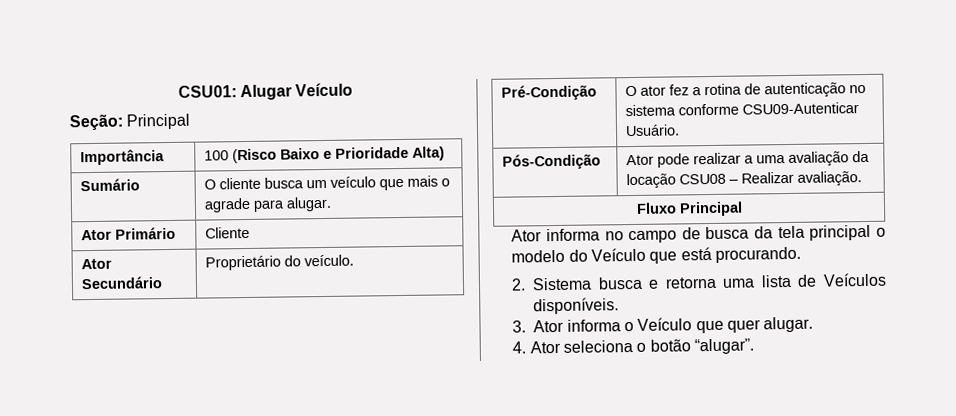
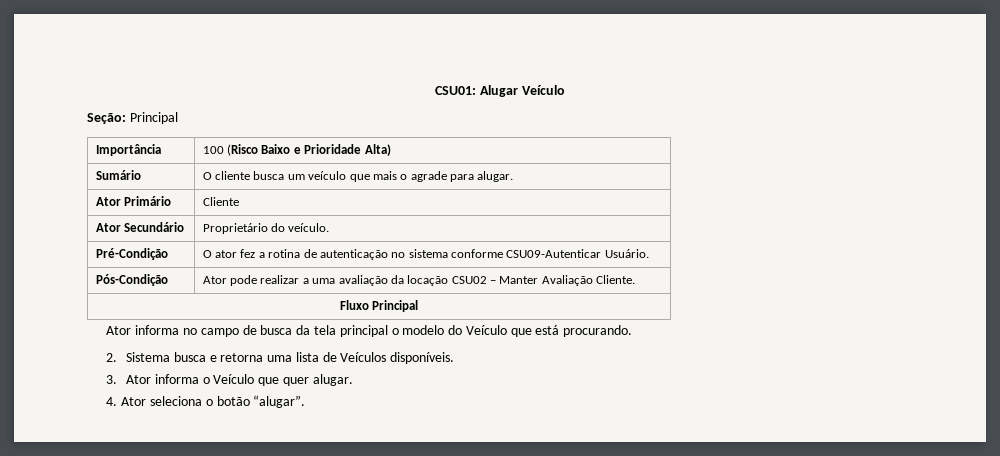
[679,171,863,186] CSU08 – Realizar avaliação. -> [451,275,636,286] CSU02 – Manter Avaliação Cliente.

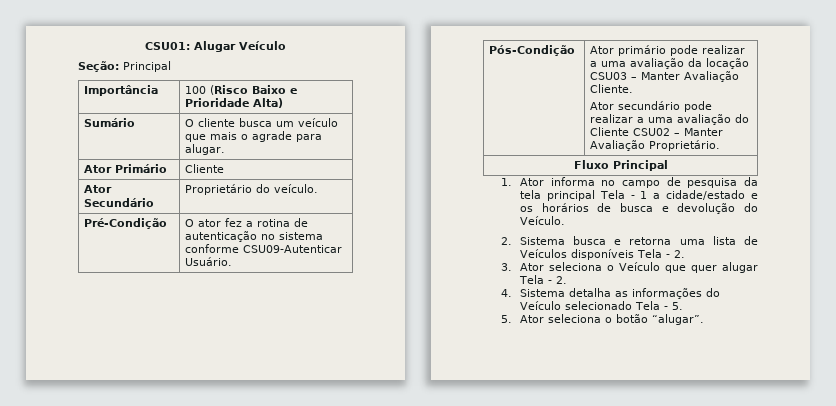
(227, 280) none -> [618,45,667,56] primário
(449, 280) none -> [590,71,740,82] [590,84,634,93] [590,101,713,112] [590,114,750,125] [590,127,630,136] CSU03 – Manter Avaliação Cliente. // Ator secundário pode realizar a uma avaliação do Cliente
[596,275,636,284] Cliente. -> [649,140,721,151] Proprietário.
(419, 306) none -> [501,178,513,186] 1.
[260,325,293,335] busca -> [687,178,738,188] pesquisa
[391,325,633,337] o modelo do Veículo que está procurando. -> [599,190,758,200] [519,203,758,214] [519,216,565,225] Tela - 1 a cidade/estado e os horários de busca e devolução do Veículo.
[390,352,455,364] disponíveis. -> [570,249,685,260] disponíveis Tela - 2.
[154,374,199,384] informa -> [548,262,602,271] seleciona
[312,374,353,386] [106,397,118,406] alugar. // 4. -> [722,262,758,273] [518,275,567,284] [501,288,720,299] [519,301,683,310] [501,315,513,323] alugar Tela - 2. // 4. Sistema detalha as informações do Veículo selecionado Tela - 5. // 5.

